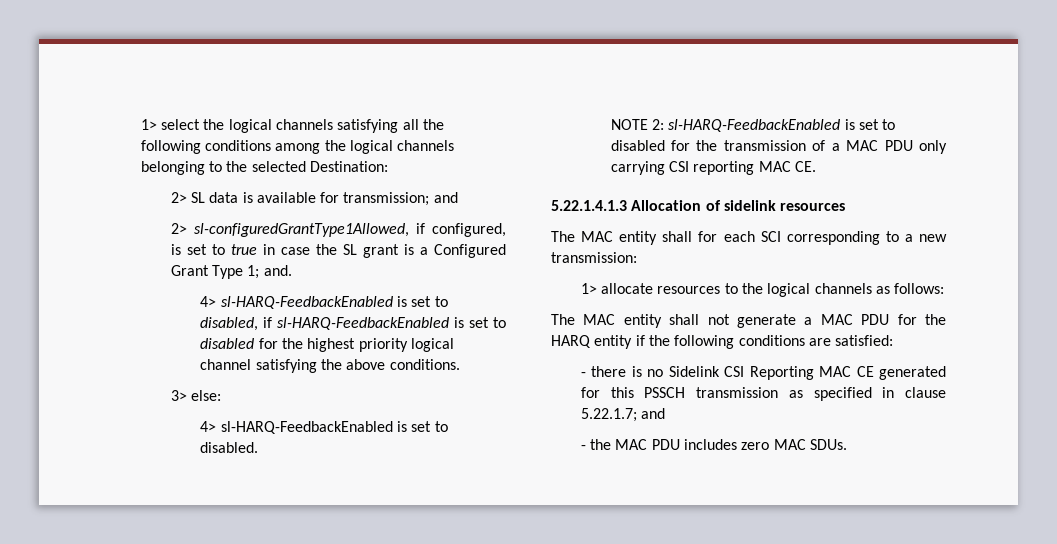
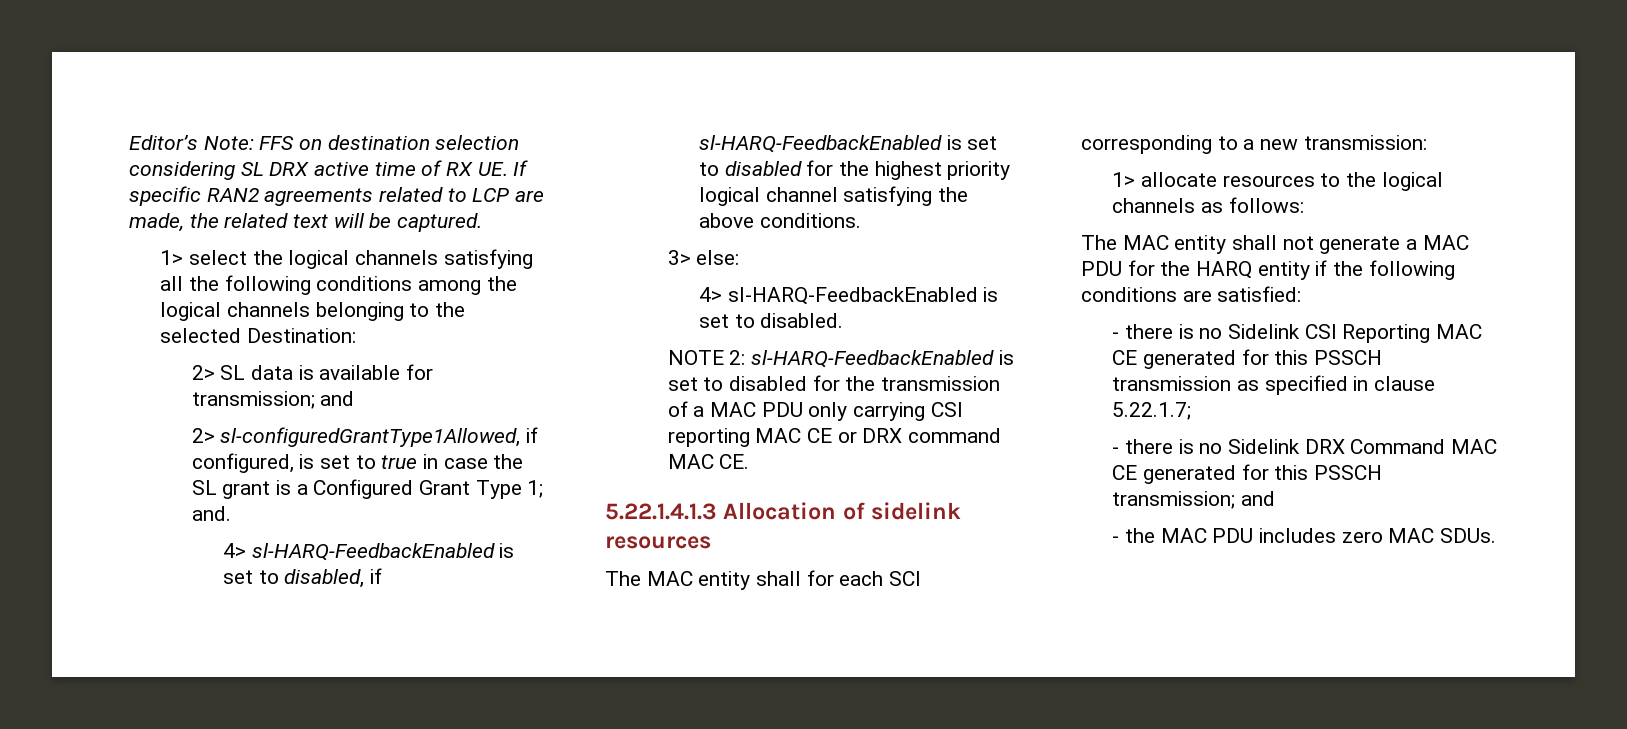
(140, 124) none -> [129,135,520,150] [129,160,529,180] [129,186,545,206] [129,213,483,232] Editor’s Note: FFS on destination selection considering SL DRX active time of RX UE. If specific RAN2 agreements related to LCP are made, the related text will be captured. //
(791, 166) none -> [807,428,1002,443] [667,454,714,469] CE or DRX command MAC
(637, 415) none -> [1112,439,1498,454] [1112,464,1383,484] [1112,491,1236,509] // - there is no Sidelink DRX Command MAC CE generated for this PSSCH transmission;

